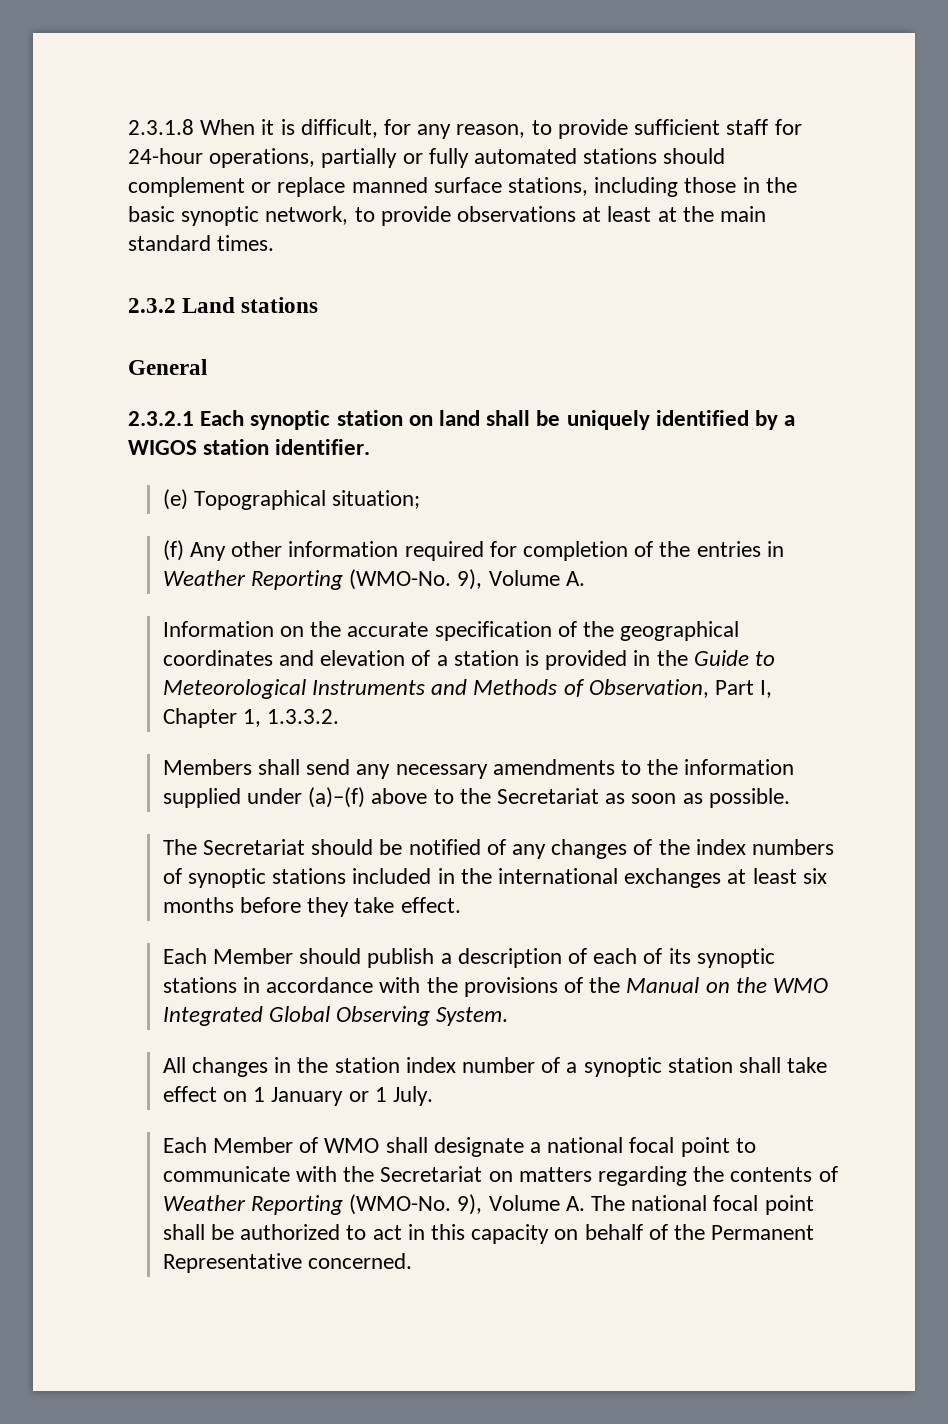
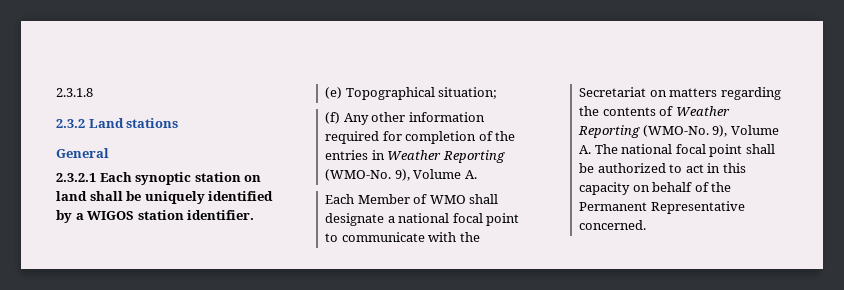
[200,119,802,139] [128,148,726,168] [128,177,797,197] [128,206,767,226] [128,235,275,251] When it is difficult, for any reason, to provide sufficient staff for 24-hour operations, partially or fully automated stations should complement or replace manned surface stations, including those in the basic synoptic network, to provide observations at least at the main standard times. -> (93, 92) none
[162,621,740,641] [162,650,776,670] [162,679,773,699] [162,708,340,728] [162,759,795,779] [162,787,790,808] [162,839,835,859] [162,868,827,888] [162,897,461,917] [162,948,775,968] [162,977,829,997] [162,1006,509,1026] [162,1057,828,1077] [162,1086,433,1106] // Information on the accurate specification of the geographical coordinates and elevation of a station is provided in the Guide to Meteorological Instruments and Methods of Observation, Part I, Chapter 1, 1.3.3.2. // Members shall send any necessary amendments to the information supplied under (a)–(f) above to the Secretariat as soon as possible. // The Secretariat should be notified of any changes of the index numbers of synoptic stations included in the international exchanges at least six months before they take effect. // Each Member should publish a description of each of its synoptic stations in accordance with the provisions of the Manual on the WMO Integrated Global Observing System. // All changes in the station index number of a synoptic station shall take effect on 1 January or 1 July. -> (477, 174) none

